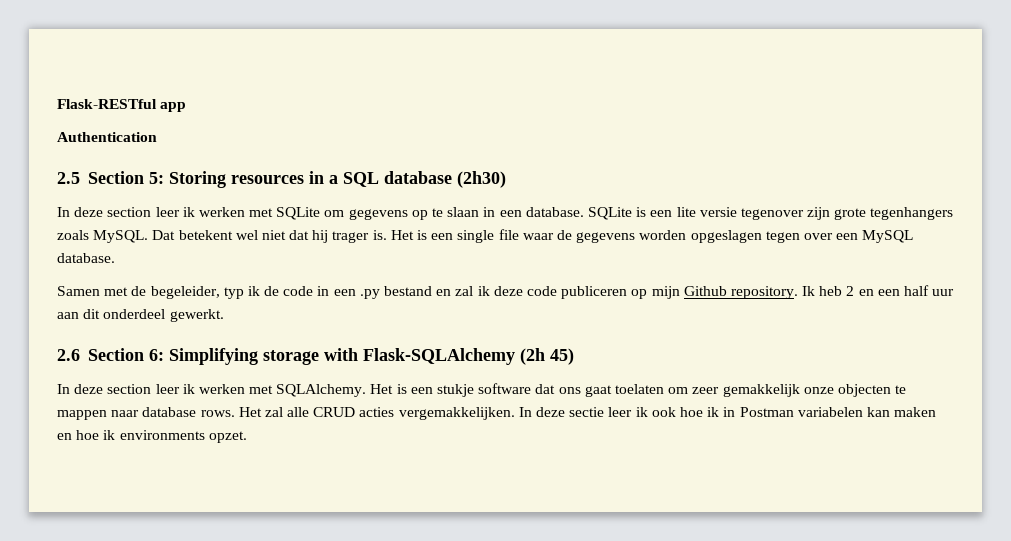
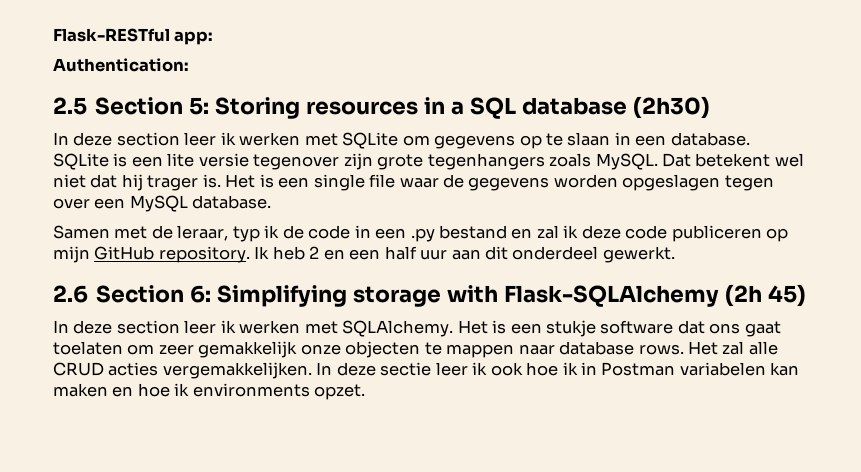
[160,102,187,112] [57,132,157,142] app // Authentication -> [174,31,214,45] [53,58,189,72] app: // Authentication:
[150,286,220,299] begeleider, -> [177,225,229,241] leraar,
[683,286,727,296] Github -> [94,246,155,260] GitHub

